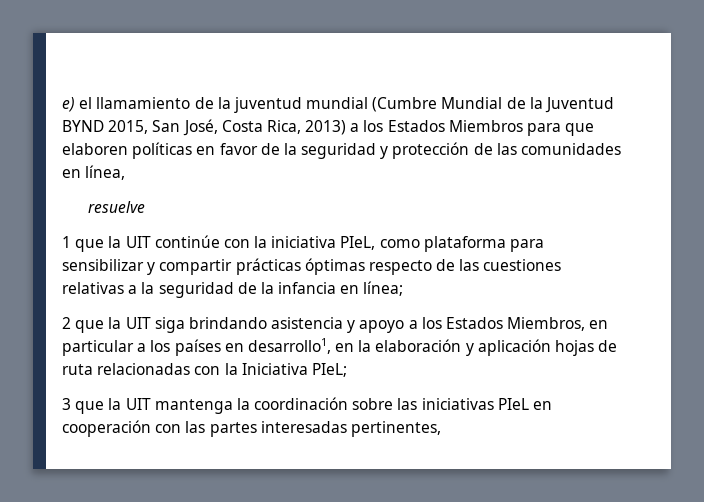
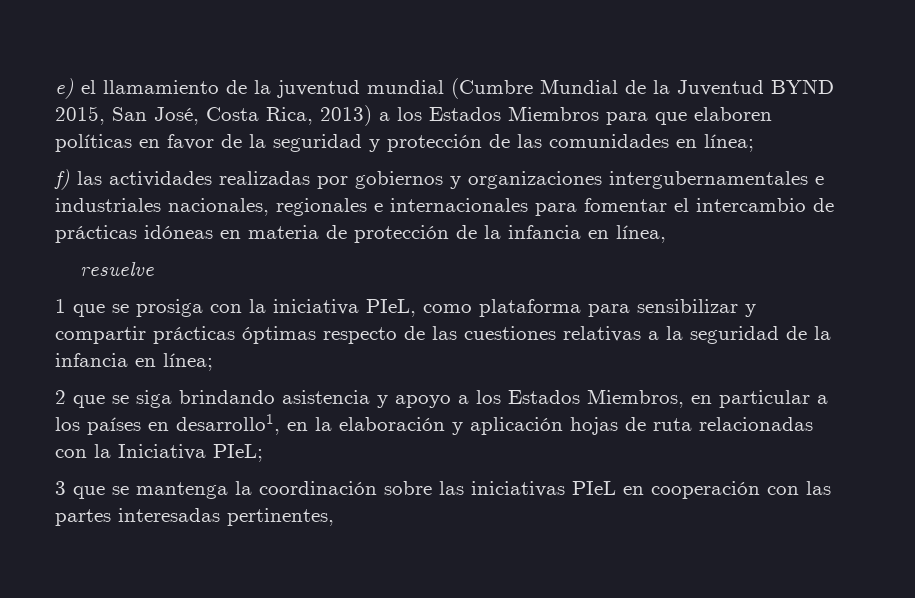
(81, 173) none -> [704,134,754,152] [54,169,824,190] [55,198,834,216] [55,225,609,243] línea; // f) las actividades realizadas por gobiernos y organizaciones intergubernamentales e industriales nacionales, regionales e internacionales para fomentar el intercambio de prácticas idóneas en materia de protección de la infancia en
[108,235,220,248] la UIT continúe -> [112,299,203,317] se prosiga
[108,317,151,329] la UIT -> [112,395,129,404] se
[108,398,151,410] la UIT -> [112,486,129,495] se

